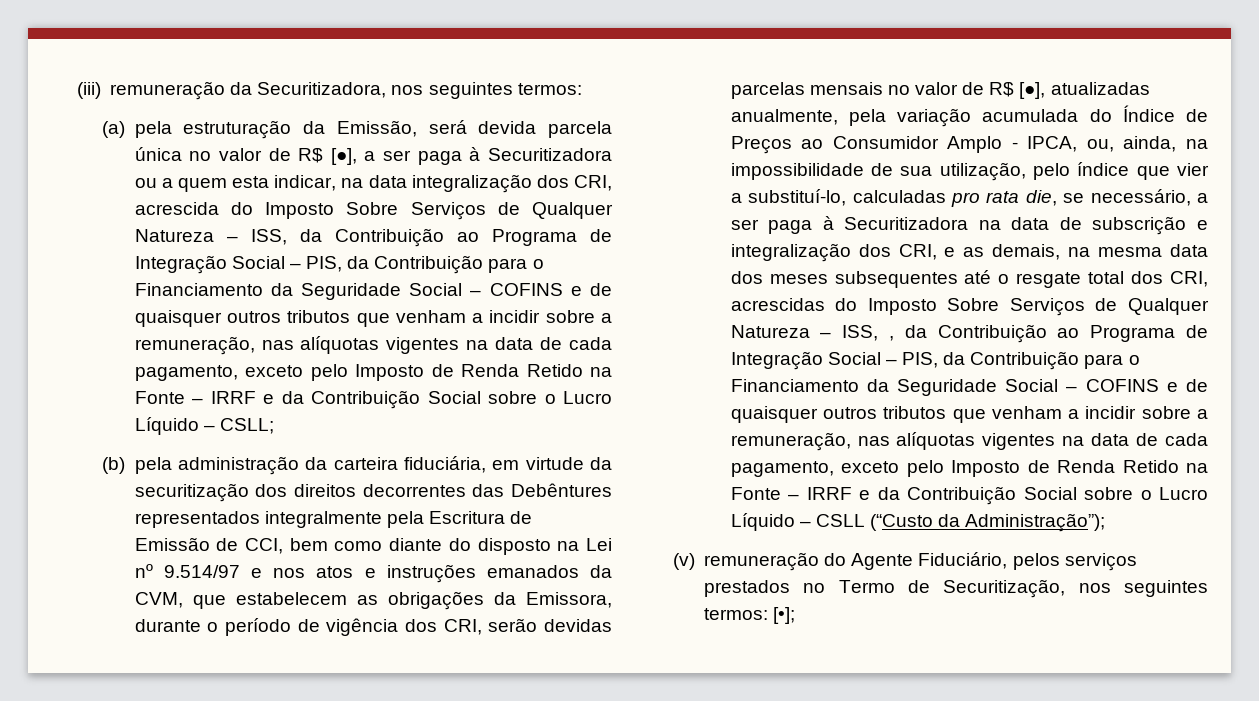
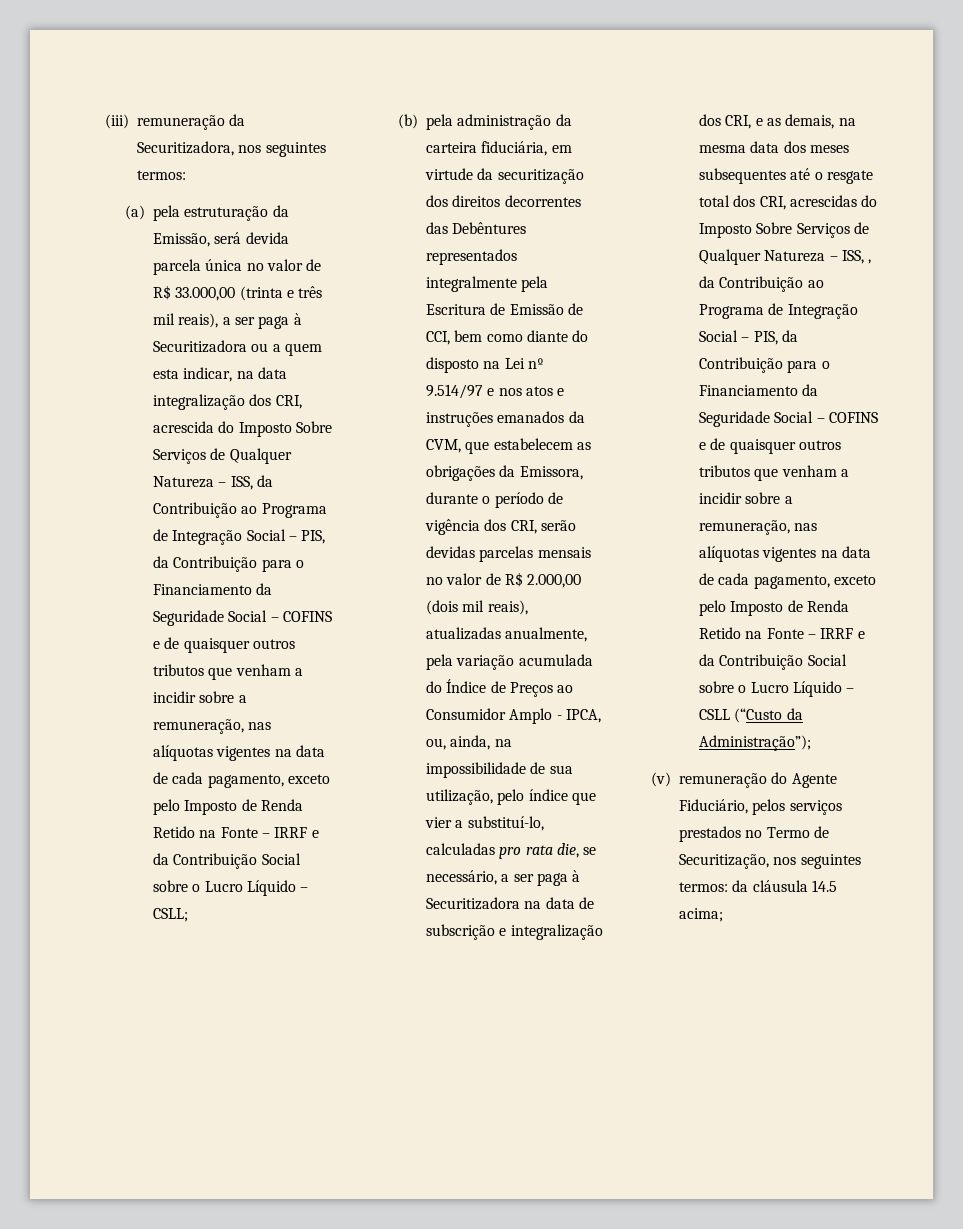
[330,148,357,165] [●], -> [175,286,323,301] [152,313,219,328] 33.000,00 (trinta e três mil reais),
[1019,82,1046,99] [●], -> [527,574,582,588] [425,600,528,615] 2.000,00 (dois mil reais),
[773,607,796,624] [•]; -> [732,880,837,892] [678,908,723,922] da cláusula 14.5 acima;

